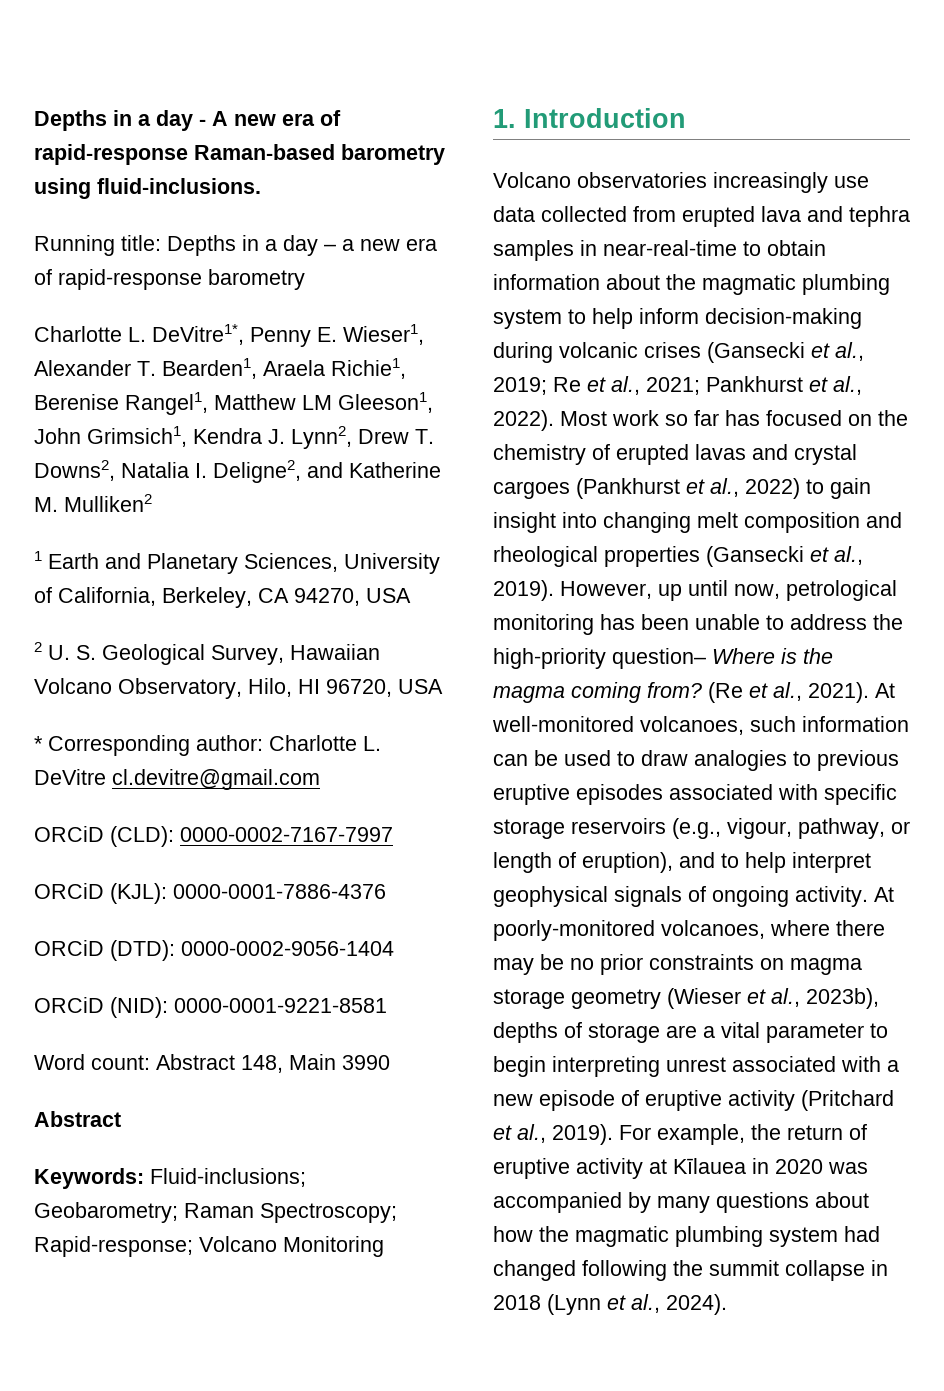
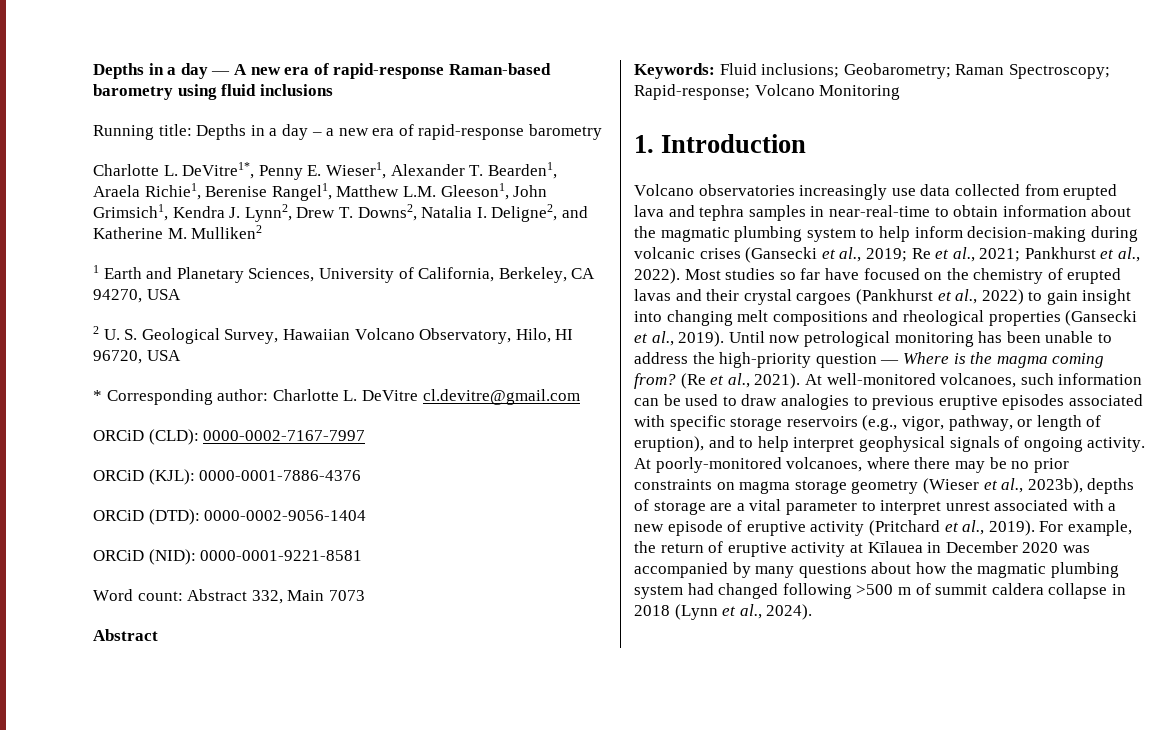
[34,110,206,131] Depths in a day - -> [93,63,231,79] Depths in a day —
[97,178,261,194] fluid-inclusions. -> [221,84,333,96] fluid inclusions
[302,395,332,410] LM -> [402,186,436,197] L.M.
[241,1054,390,1073] 148, Main 3990 -> [251,590,365,604] 332, Main 7073
[150,1168,306,1187] Fluid-inclusions; -> [719,63,840,78] Fluid inclusions;
[612,410,659,426] work -> [725,268,776,280] studies
[725,410,760,426] has -> [824,268,859,280] have
(788, 452) none -> [706,289,740,301] their
[744,512,860,533] composition -> [772,311,868,326] compositions
[560,580,780,601] However, up until now, -> [728,331,801,343] Until now
[612,648,706,669] question– -> [815,353,900,368] question —
[727,818,792,839] vigour, -> [901,416,944,431] vigor,
[493,1056,660,1077] begin interpreting -> [880,500,942,515] interpret
(769, 1166) none -> [945,541,1018,553] December
[673,1260,779,1276] the summit -> [856,583,1044,595] >500 m of summit caldera

